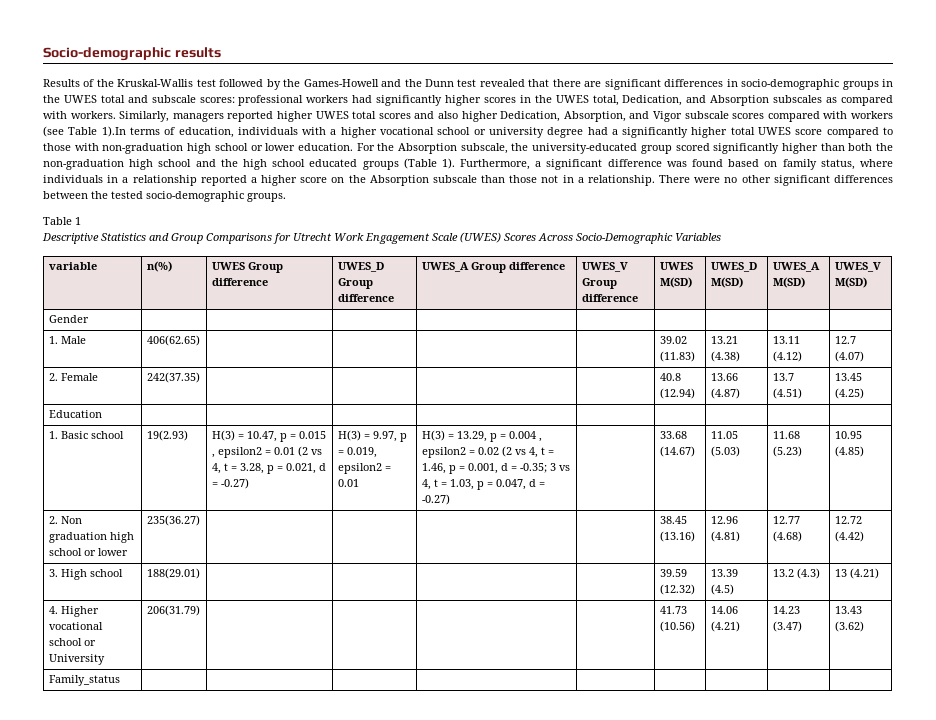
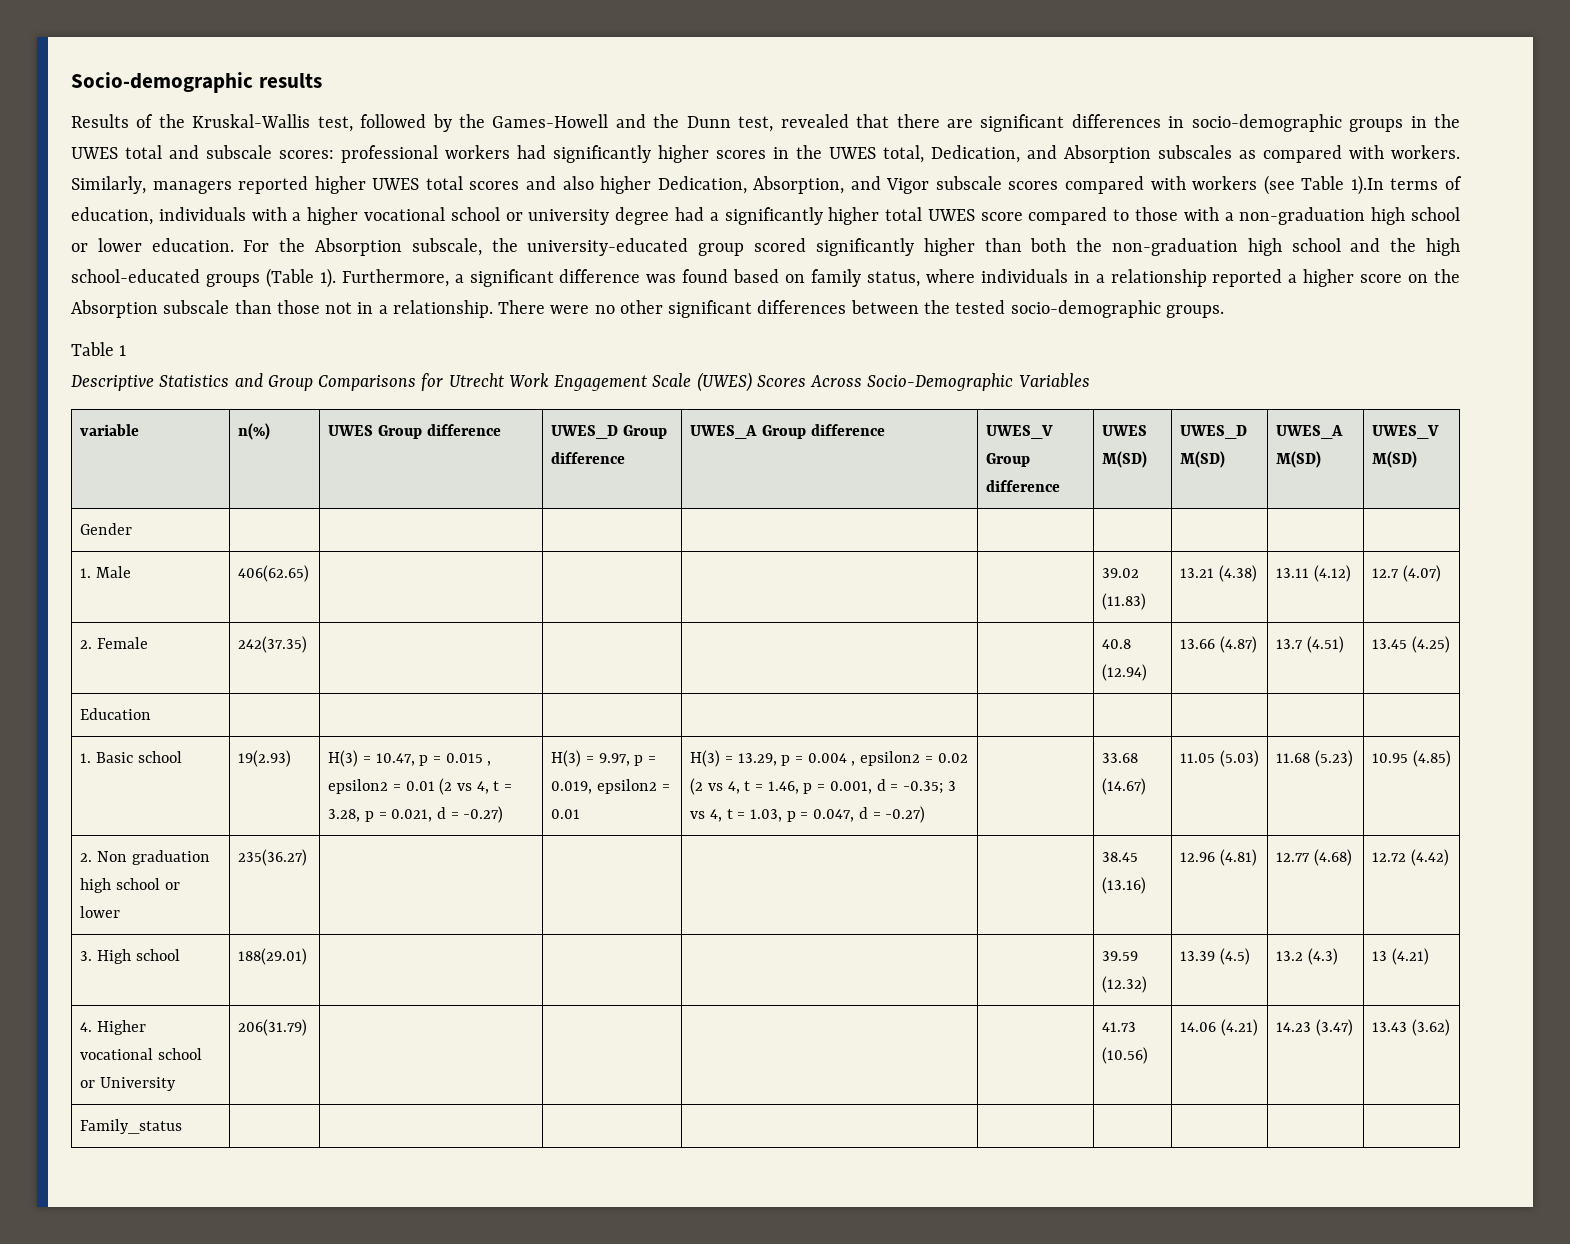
[196,79,216,87] test -> [317,116,353,132] test,
[457,79,477,87] test -> [738,116,774,132] test,
(99, 147) none -> [1224,212,1234,221] a
[272,159,358,167] school educated -> [71,269,200,283] school-educated

